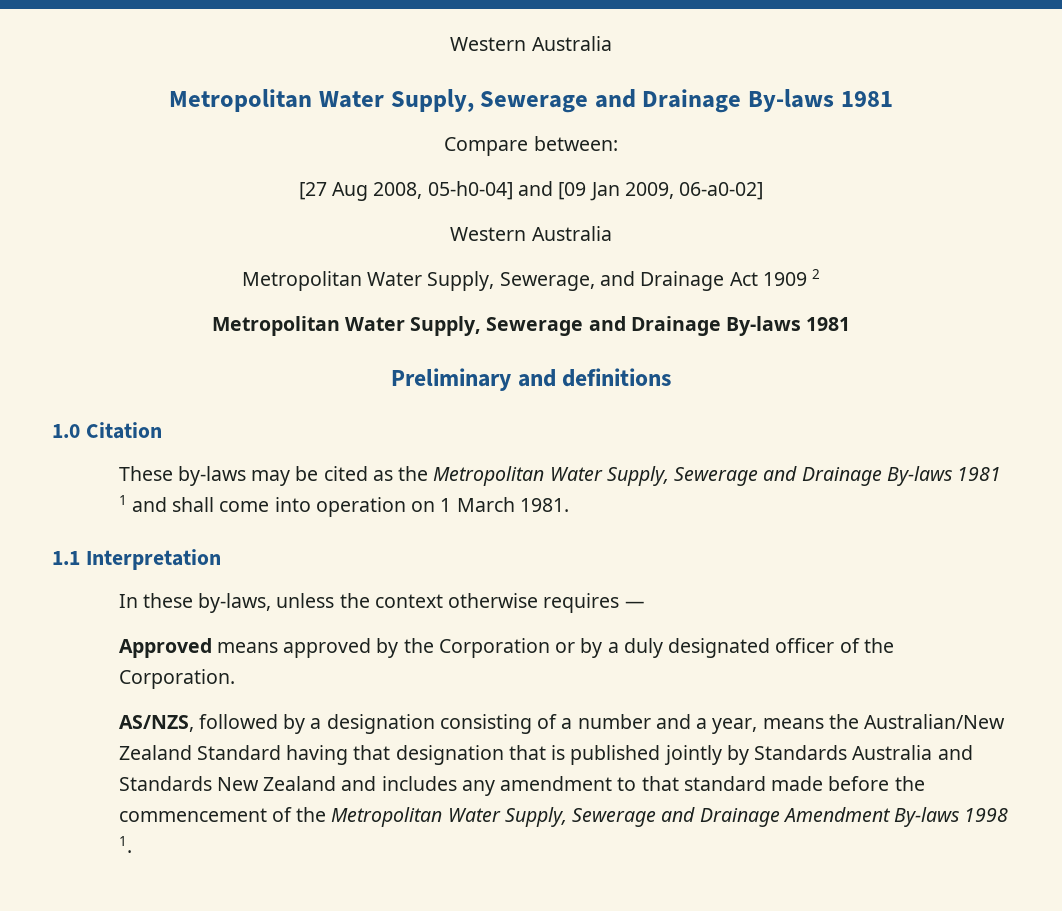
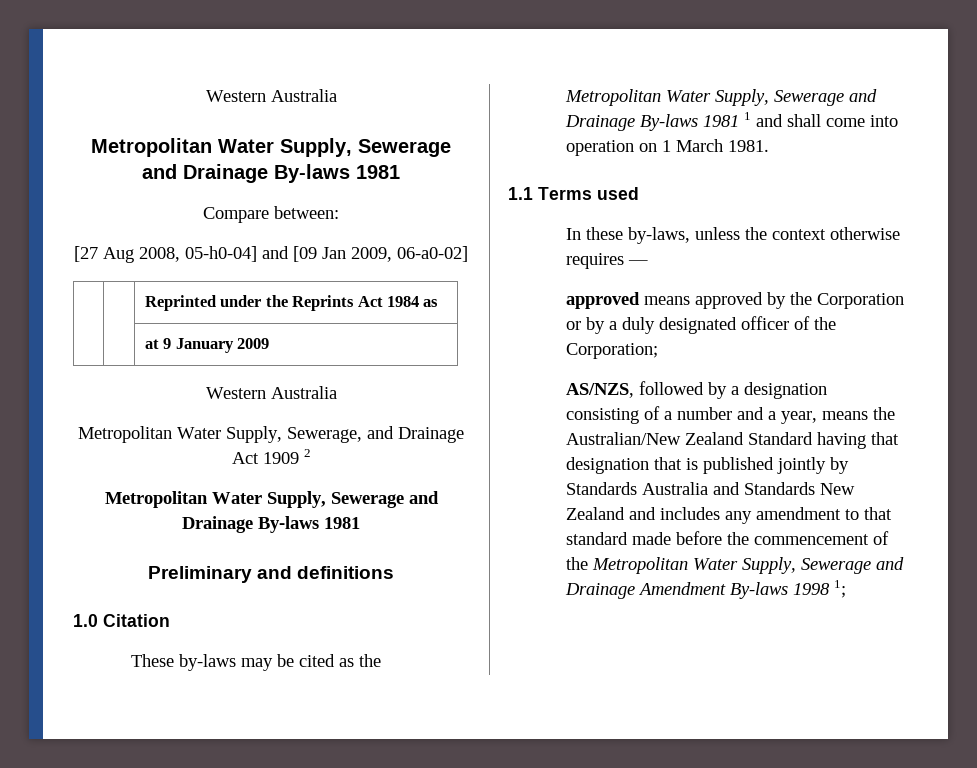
(764, 191) none -> [144,295,439,311] [144,338,270,353] // | | Reprinted under the Reprints Act 1984 as // | | at 9 January 2009
[85,549,221,570] Interpretation -> [538,187,639,200] Terms used
[118,638,212,658] Approved -> [565,292,640,309] approved
[118,669,235,689] Corporation. -> [565,343,658,359] Corporation;
[118,836,132,853] 1. -> [833,580,846,598] 1;

